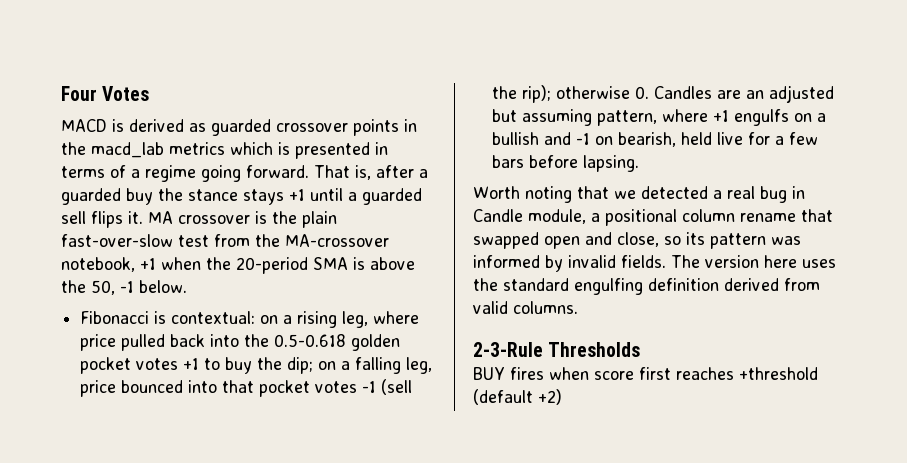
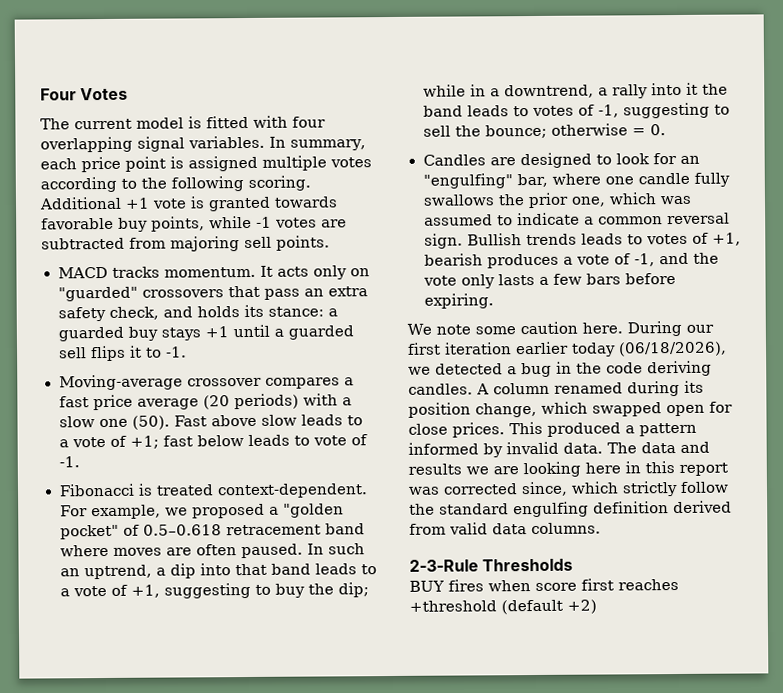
[61,119,417,136] [61,142,388,159] [61,165,414,182] MACD is derived as guarded crossover points in the macd_lab metrics which is presented in terms of a regime going forward. That is, after -> [40,115,326,130] [40,135,366,153] [40,155,372,173] [40,175,311,193] [39,196,338,212] [41,215,347,232] [41,235,330,252] [57,265,370,280] [57,285,368,302] [57,304,324,322] The current model is fitted with four overlapping signal variables. In summary, each price point is assigned multiple votes according to the following scoring. Additional +1 vote is granted towards favorable buy points, while -1 votes are subtracted from majoring sell points. // MACD tracks momentum. It acts only on "guarded" crossovers that pass an extra safety check, and holds its stance:
[158,188,238,201] the stance -> (158, 333) none
[128,211,337,228] [61,234,389,247] [61,257,415,274] [61,280,187,295] [80,311,420,328] [80,334,401,351] [80,357,433,374] [80,379,413,397] [492,85,631,103] it. MA crossover is the plain fast-over-slow test from the MA-crossover notebook, +1 when the 20-period SMA is above the 50, -1 below. // Fibonacci is contextual: on a rising leg, where price pulled back into the 0.5-0.618 golden pocket votes +1 to buy the dip; on a falling leg, price bounced into that pocket votes -1 (sell the rip); otherwise -> [128,345,187,358] [58,374,354,391] [58,393,352,411] [58,414,364,430] [58,434,368,449] [58,456,80,468] [58,483,368,499] [59,503,344,520] [59,523,365,540] [59,543,365,559] [59,563,377,580] [59,582,369,599] [422,82,728,99] [422,102,730,119] [422,123,646,139] it to -1. // Moving-average crossover compares a fast price average (20 periods) with a slow one (50). Fast above slow leads to a vote of +1; fast below leads to vote of -1. // Fibonacci is treated context-dependent. For example, we proposed a "golden pocket" of 0.5–0.618 retracement band where moves are often paused. In such an uptrend, a dip into that band leads to a vote of +1, suggesting to buy the dip; while in a downtrend, a rally into it the band leads to votes of -1, suggesting to sell the bounce; otherwise =
(650, 92) none -> (666, 130) //
[746,85,835,103] [492,109,827,126] [492,132,819,147] [492,155,640,172] [473,186,609,203] an adjusted but assuming pattern, where +1 engulfs on a bullish and -1 on bearish, held live for a few bars before lapsing. // Worth noting that -> [519,152,700,169] [422,172,731,189] [422,192,692,209] [423,212,730,226] [423,232,741,249] [423,252,719,269] [422,273,676,289] [423,293,494,309] [407,320,714,337] [407,341,727,357] designed to look for an "engulfing" bar, where one candle fully swallows the prior one, which was assumed to indicate a common reversal sign. Bullish trends leads to votes of +1, bearish produces a vote of -1, and the vote only lasts a few bars before expiring. // We note some caution here. During our first iteration earlier today (06/18/2026),
[727,186,755,199] real -> (517, 370) none
[473,209,833,226] [473,232,801,249] [473,255,836,272] Candle module, a positional column rename that swapped open and close, so its pattern was informed by invalid fields. The version here uses -> [576,360,712,377] [408,380,704,397] [408,401,733,418] [408,421,697,438] [408,441,710,458] [408,461,728,478] [408,481,729,497] the code deriving candles. A column renamed during its position change, which swapped open for close prices. This produced a pattern informed by invalid data. The data and results we are looking here in this report was corrected since, which strictly follow
(508, 307) none -> [492,523,527,535] data

